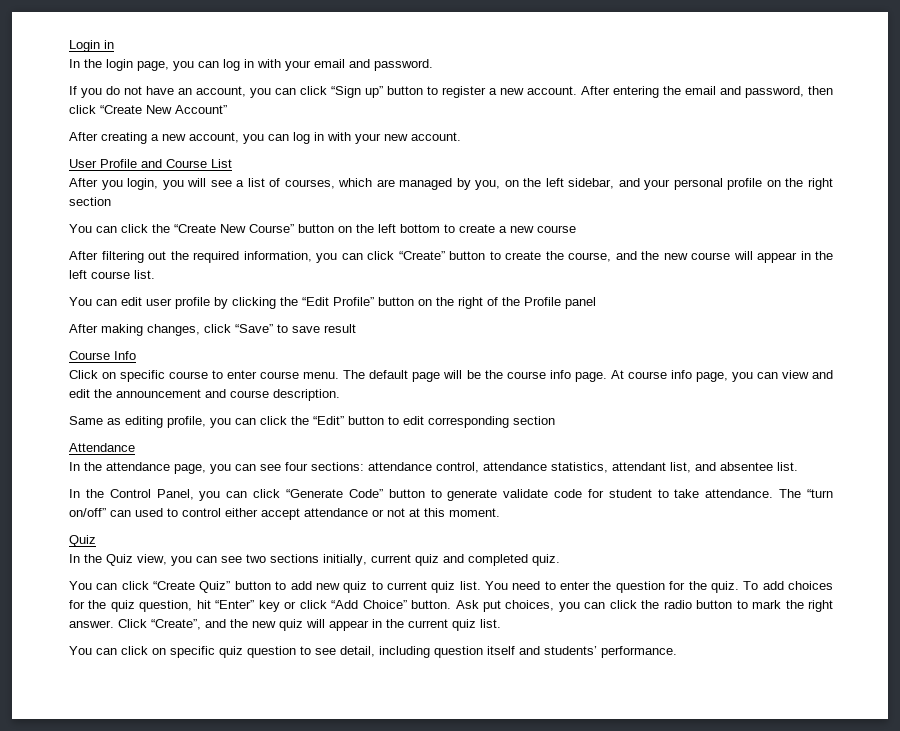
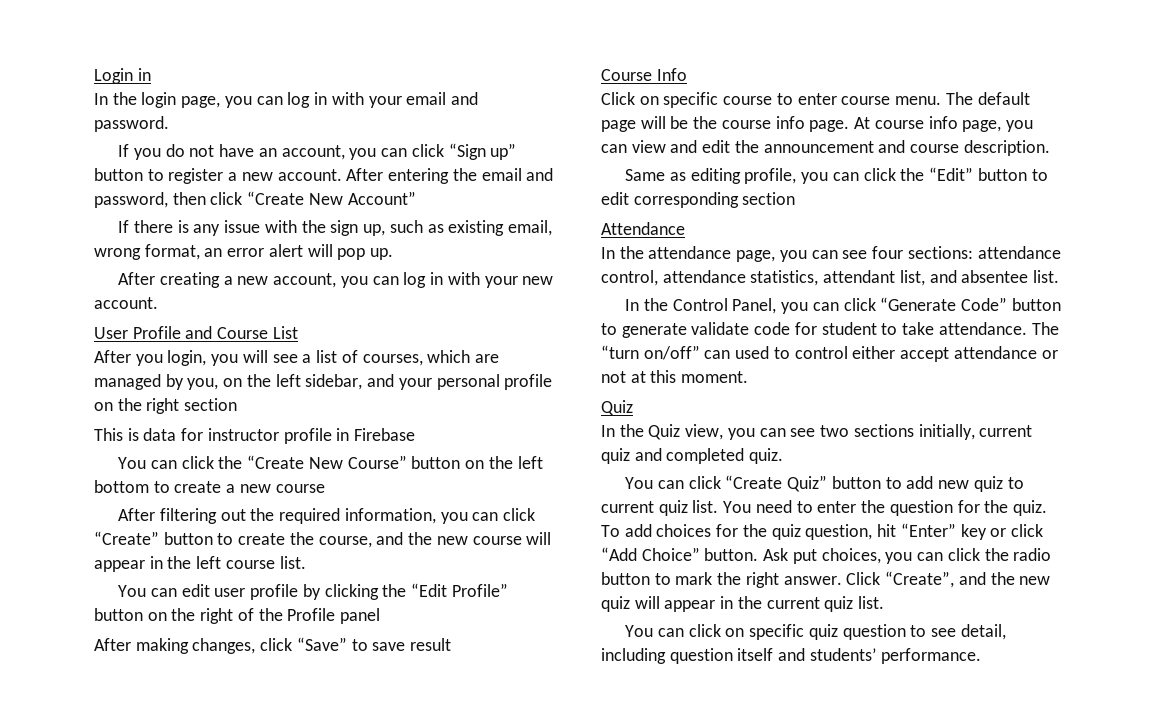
(227, 109) none -> [118,220,553,236] [94,244,394,260] // If there is any issue with the sign up, such as existing email, wrong format, an error alert will pop up.
(111, 201) none -> [94,428,416,444] // This is data for instructor profile in Firebase

